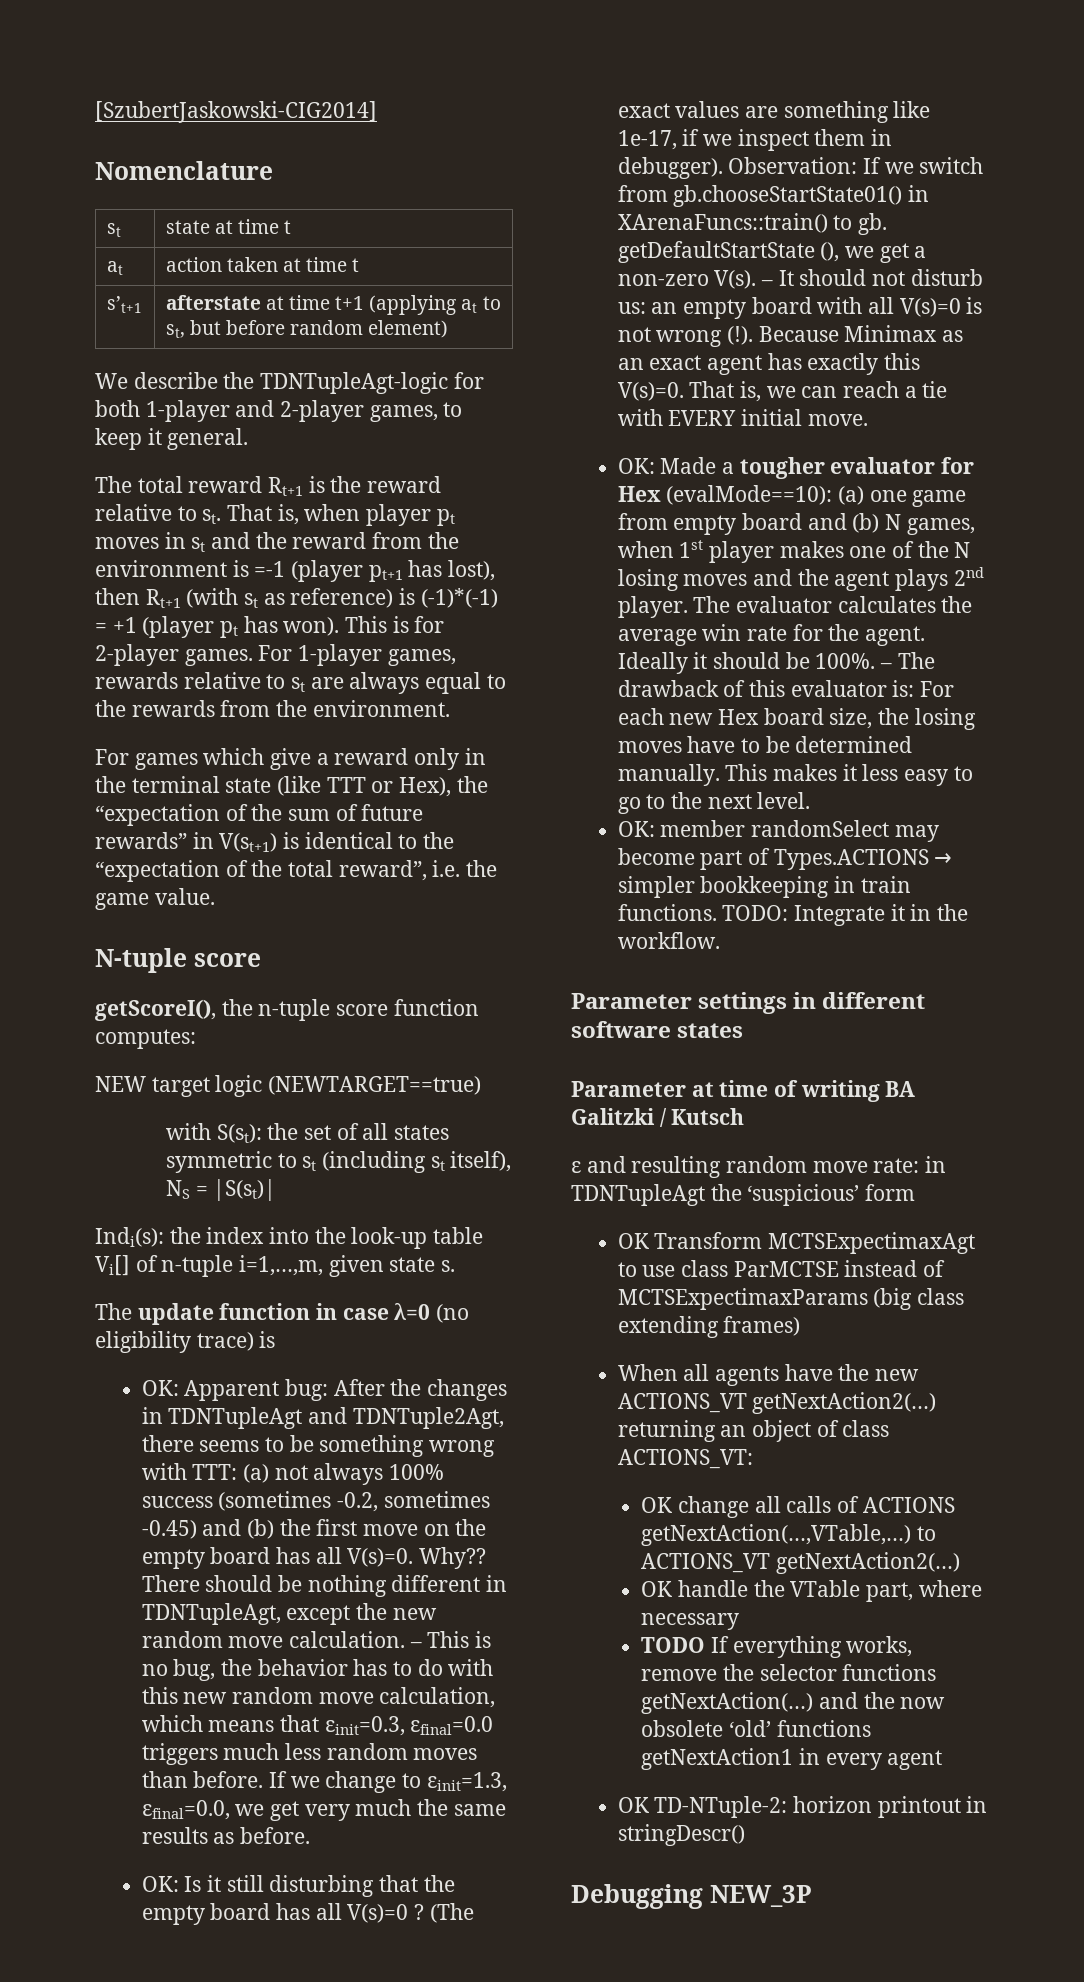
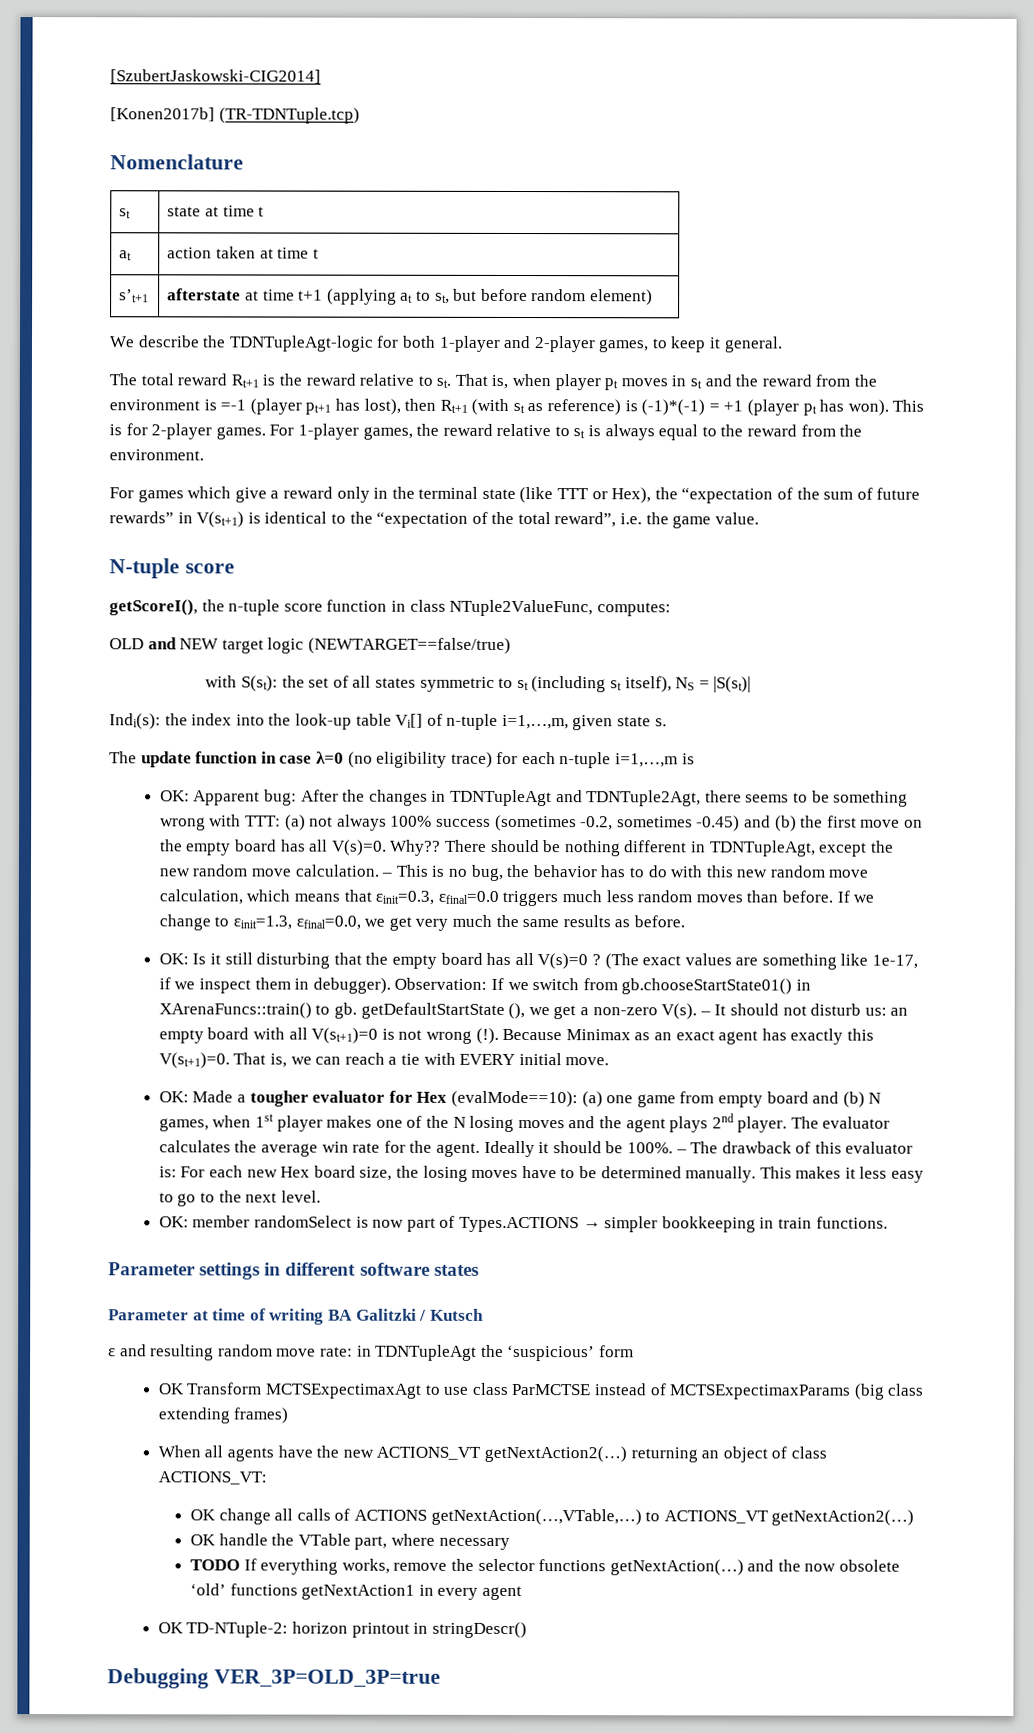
(377, 112) none -> [110,107,360,124] // [Konen2017b] (TR-TDNTuple.tcp)
[95,672,178,689] rewards -> [416,423,493,436] the reward
[310,677,344,689] are -> [588,425,602,437] is
[131,700,215,717] rewards -> [747,424,798,437] reward
(479, 1007) none -> [390,599,594,617] in class NTuple2ValueFunc,
(196, 1039) none -> [109,637,177,650] OLD and
[268,1076,482,1095] (NEWTARGET==true) -> [307,637,511,654] (NEWTARGET==false/true)
(254, 1341) none -> [496,751,679,769] for each n-tuple i=1,…,m
[899,298,961,317] V(s)=0 -> [311,1027,379,1044] V(st+1)=0
[617,382,684,401] V(s)=0. -> [158,1052,230,1069] V(st+1)=0.
[894,825,939,842] [617,848,695,865] may become -> [355,1216,405,1228] is now
[722,904,969,926] [617,932,720,949] TODO: Integrate it in the workflow. -> (888, 1222) none
[709,1885,812,1907] NEW_3P -> [213,1669,441,1688] VER_3P=OLD_3P=true

